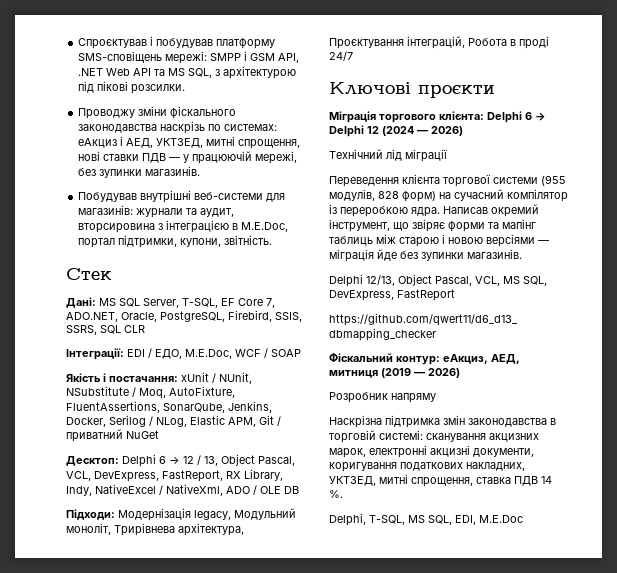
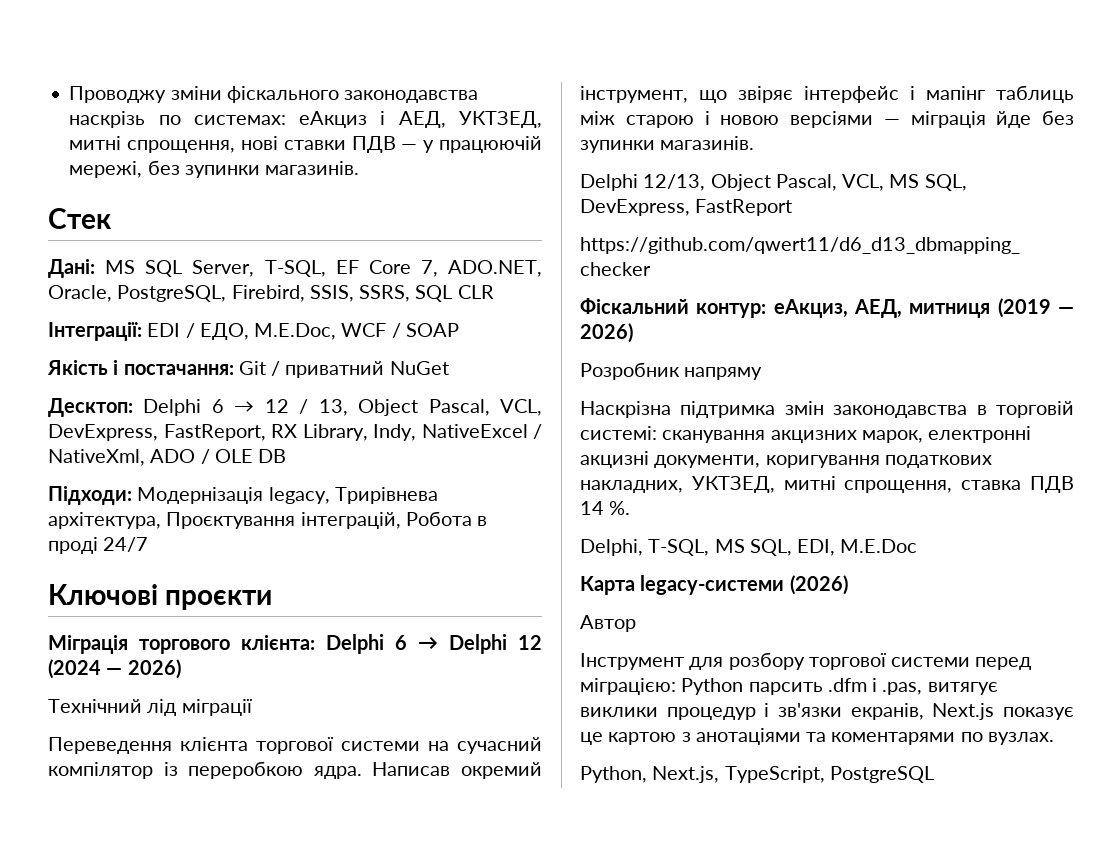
[78,36,276,49] [78,51,300,64] [78,66,297,79] [78,81,186,94] Спроєктував і побудував платформу SMS-сповіщень мережі: SMPP і GSM API, .NET Web API та MS SQL, з архітектурою під пікові розсилки. // -> (69, 94) none
[78,190,286,203] [78,205,235,218] [78,220,289,233] [78,235,273,248] // Побудував внутрішні веб-системи для магазинів: журнали та аудит, вторсировина з інтеграцією в M.E.Doc, портал підтримки, купони, звітність. -> (360, 168) none
[181,372,252,384] [66,386,235,399] [66,401,272,413] [66,415,256,427] xUnit / NUnit, NSubstitute / Moq, AutoFixture, FluentAssertions, SonarQube, Jenkins, Docker, Serilog / NLog, Elastic APM, -> (234, 369) none
[234,508,296,520] [66,523,111,535] Модульний моноліт, -> (330, 495) none
[541,175,566,186] [329,189,436,202] (955 модулів, 828 форм) -> (420, 746) none
[448,221,499,232] форми та -> [804,86,915,103] інтерфейс і
(523, 519) none -> [580,575,848,595] [580,615,636,632] [580,652,1032,670] [580,678,998,695] [580,703,1074,720] [580,728,1054,745] [580,766,934,783] // Карта legacy-системи (2026) // Автор // Інструмент для розбору торгової системи перед міграцією: Python парсить .dfm і .pas, витягує виклики процедур і зв'язки екранів, Next.js показує це картою з анотаціями та коментарями по вузлах. // Python, Next.js, TypeScript, PostgreSQL

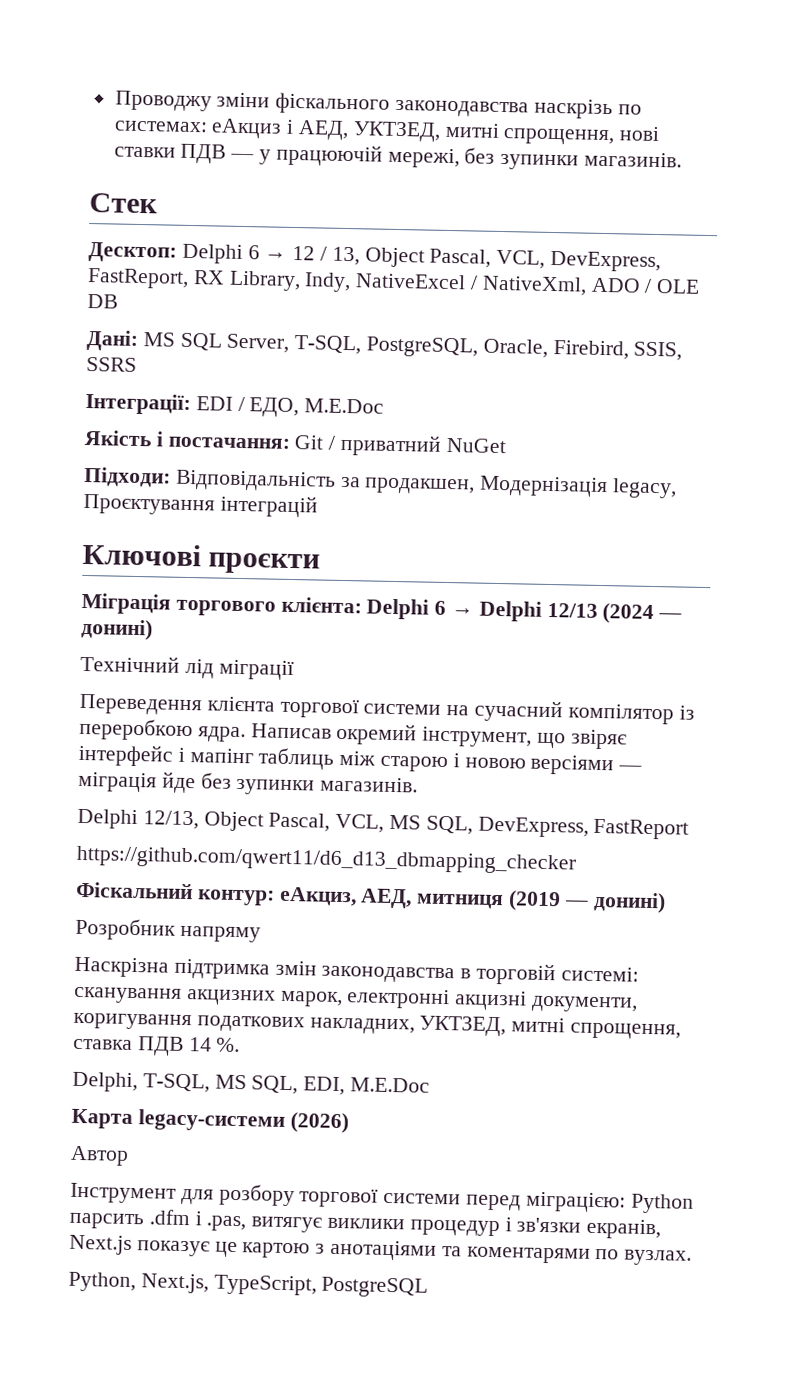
[48,259,542,278] [48,285,494,302] [48,322,459,341] [47,360,449,378] // Дані: MS SQL Server, T-SQL, EF Core 7, ADO.NET, Oracle, PostgreSQL, Firebird, SSIS, SSRS, SQL CLR // Інтеграції: EDI / ЕДО, M.E.Doc, WCF / SOAP // Якість і постачання: Git / приватний NuGet -> (158, 203) none
[48,486,438,505] [48,511,488,529] [48,537,149,554] Підходи: Модернізація legacy, Трирівнева архітектура, Проєктування інтеграцій, Робота в проді 24/7 -> [86,329,683,361] [86,356,137,372] [85,392,385,418] [84,429,506,457] [84,466,678,499] [83,493,318,518] Дані: MS SQL Server, T-SQL, PostgreSQL, Oracle, Firebird, SSIS, SSRS // Інтеграції: EDI / ЕДО, M.E.Doc // Якість і постачання: Git / приватний NuGet // Підходи: Відповідальність за продакшен, Модернізація legacy, Проєктування інтеграцій
[518,635,542,650] 12 -> [546,602,598,618] 12/13
[127,659,181,679] 2026) -> [81,618,153,641] донині)
[580,323,633,343] 2026) -> [592,891,666,914] донині)

